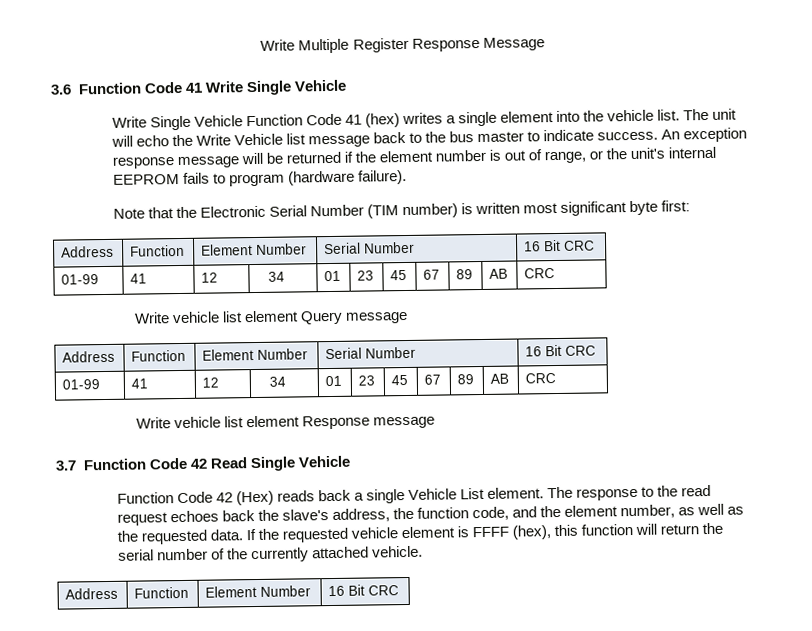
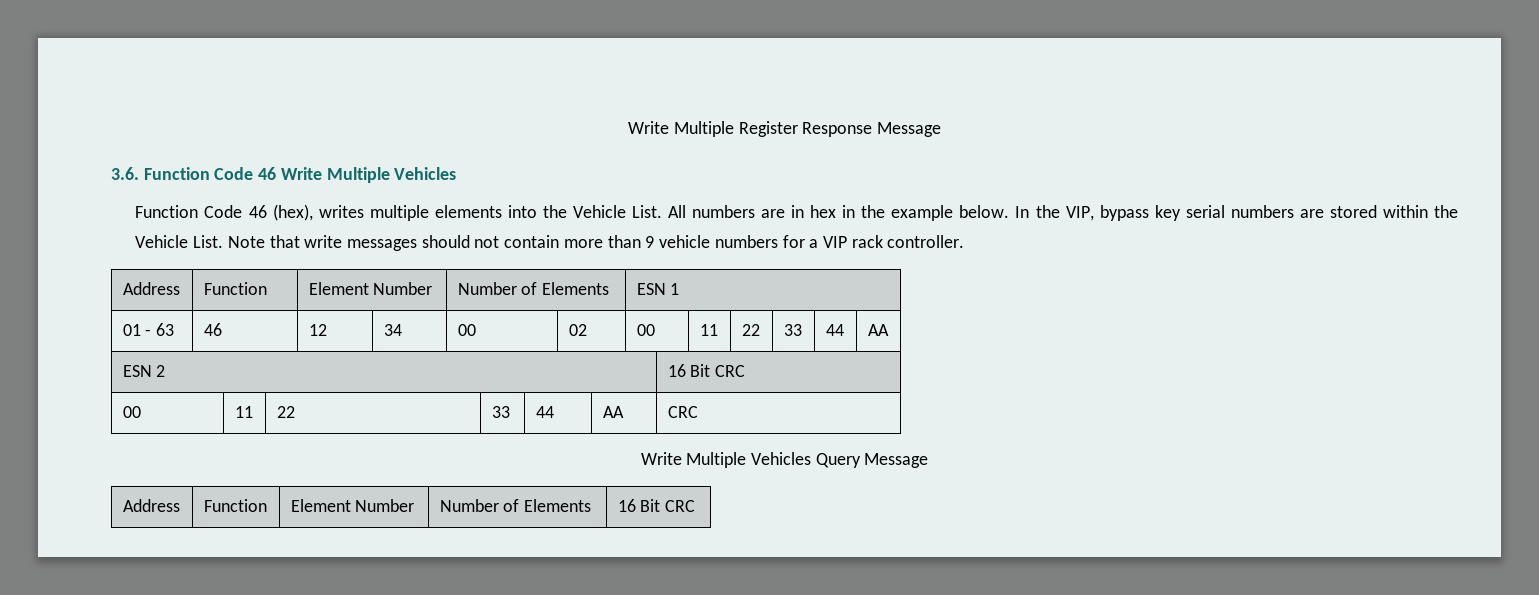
[50,79,347,96] [111,108,738,131] [110,127,748,148] [111,146,717,169] [112,169,407,187] [112,200,691,219] [61,245,115,258] [130,244,186,257] [201,243,308,256] [324,241,416,255] [524,239,596,252] [61,274,100,285] [130,273,148,284] [201,272,219,283] [268,271,286,282] [324,270,342,282] [357,270,375,281] [390,269,408,281] [423,269,441,280] [456,269,474,280] [489,268,509,279] [524,268,556,279] [133,310,409,325] [62,350,116,363] [131,349,187,362] [202,348,309,361] [325,346,417,360] [525,344,597,357] [62,379,101,390] [131,378,149,389] [202,377,220,388] [269,376,287,387] [325,375,343,387] [358,375,376,386] [391,374,409,386] [424,374,442,385] [457,374,475,385] [490,373,510,384] [525,373,557,384] [135,415,436,430] [55,455,351,472] [116,484,712,506] [116,503,745,526] [116,522,724,545] [117,545,423,563] [65,587,119,600] [134,586,190,599] [205,585,312,598] [328,584,400,597] 3.6 Function Code 41 Write Single Vehicle // Write Single Vehicle Function Code 41 (hex) writes a single element into the vehicle list. The unit will echo the Write Vehicle list message back to the bus master to indicate success. An exception response message will be returned if the element number is out of range, or the unit's internal EEPROM fails to program (hardware failure). // Note that the Electronic Serial Number (TIM number) is written most significant byte first: // Address | Function | Element Number | Serial Number | 16 Bit CRC // 01-99 | 41 | 12 | 34 | 01 | 23 | 45 | 67 | 89 | AB | CRC // Write vehicle list element Query message // Address | Function | Element Number | Serial Number | 16 Bit CRC // 01-99 | 41 | 12 | 34 | 01 | 23 | 45 | 67 | 89 | AB | CRC // Write vehicle list element Response message // 3.7 Function Code 42 Read Single Vehicle // Function Code 42 (Hex) reads back a single Vehicle List element. The response to the read request echoes back the slave's address, the function code, and the element number, as well as the requested data. If the requested vehicle element is FFFF (hex), this function will return the serial number of the currently attached vehicle. // Address | Function | Element Number | 16 Bit CRC -> [111,167,457,183] [135,204,1459,221] [135,235,965,251] [122,282,180,295] [203,282,267,295] [308,282,433,295] [457,282,609,295] [636,283,680,295] [122,323,174,336] [203,323,222,336] [308,324,327,336] [383,324,402,336] [457,324,476,336] [568,324,587,336] [636,324,655,336] [699,324,718,336] [741,324,760,336] [783,324,802,336] [825,324,844,336] [867,324,889,336] [122,365,166,377] [667,364,745,377] [122,406,141,418] [234,406,253,418] [276,406,295,418] [491,406,510,418] [535,406,554,418] [602,406,624,418] [667,406,698,418] [640,452,929,468] [122,499,180,512] [203,499,267,512] [290,499,415,512] [439,499,591,512] [617,499,695,512] 3.6. Function Code 46 Write Multiple Vehicles // Function Code 46 (hex), writes multiple elements into the Vehicle List. All numbers are in hex in the example below. In the VIP, bypass key serial numbers are stored within the Vehicle List. Note that write messages should not contain more than 9 vehicle numbers for a VIP rack controller. // Address | Function | Element Number | Number of Elements | ESN 1 // 01 - 63 | 46 | 12 | 34 | 00 | 02 | 00 | 11 | 22 | 33 | 44 | AA // ESN 2 | 16 Bit CRC // 00 | 11 | 22 | 33 | 44 | AA | CRC // Write Multiple Vehicles Query Message // Address | Function | Element Number | Number of Elements | 16 Bit CRC

